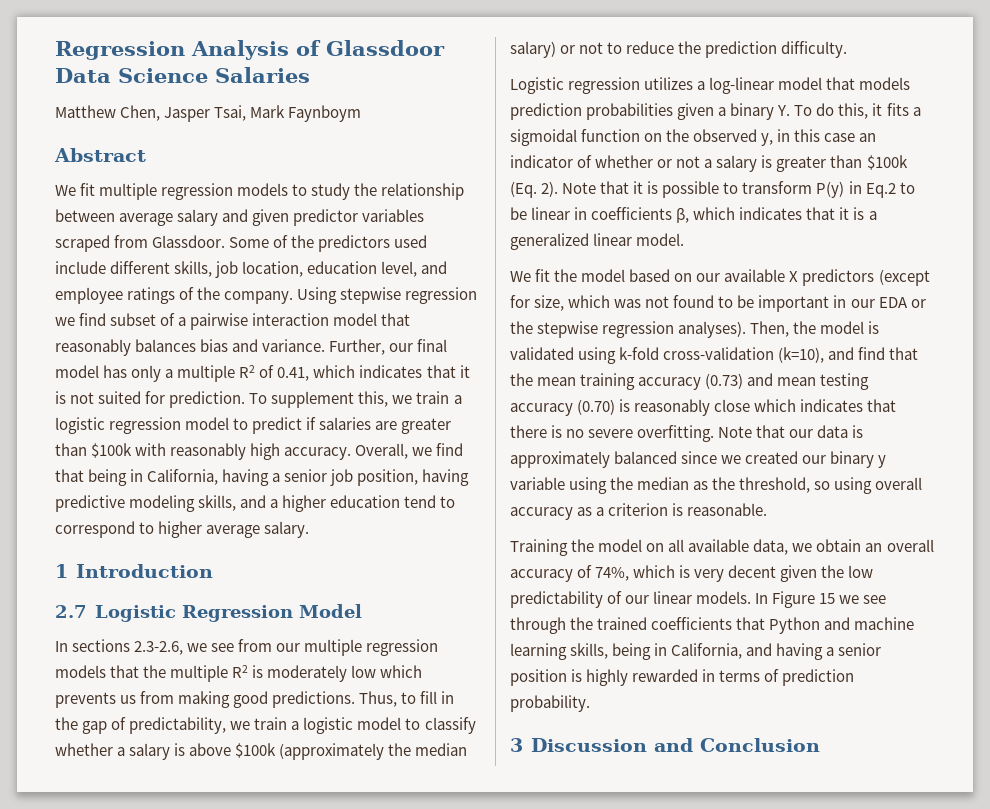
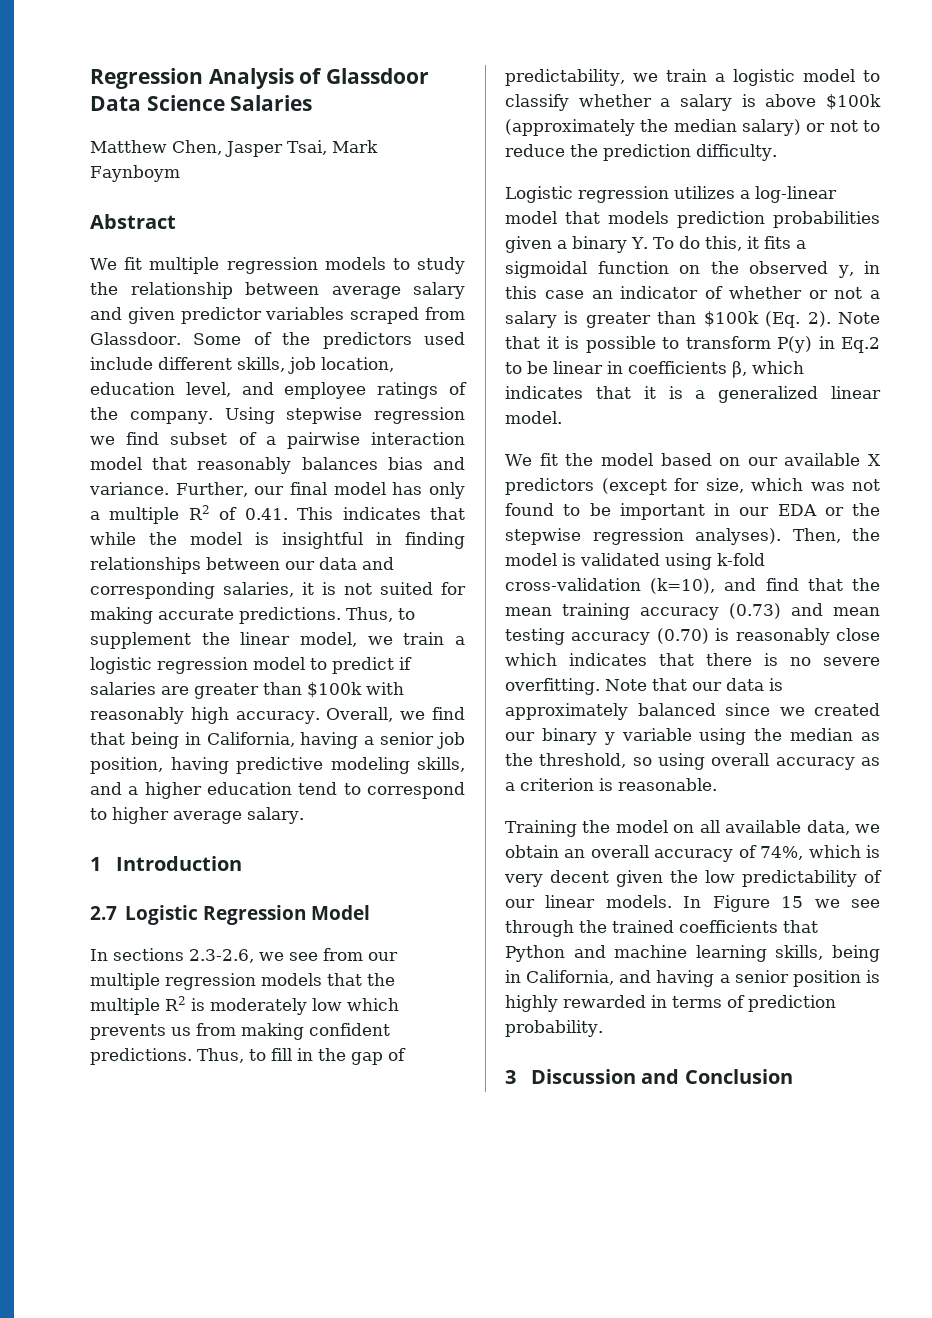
[277,365,456,381] 0.41, which indicates that -> [244,507,465,520] [90,532,465,549] [90,557,394,574] [90,582,294,599] 0.41. This indicates that while the model is insightful in finding relationships between our data and corresponding salaries,
[169,391,389,408] prediction. To supplement this, -> [90,607,415,624] [90,632,357,649] making accurate predictions. Thus, to supplement the linear model,
[233,691,269,708] good -> [309,1023,390,1036] confident

